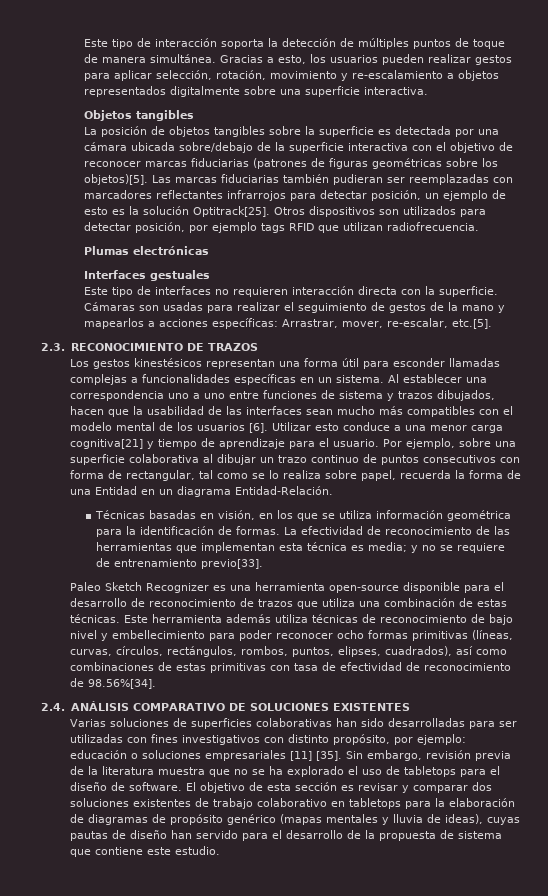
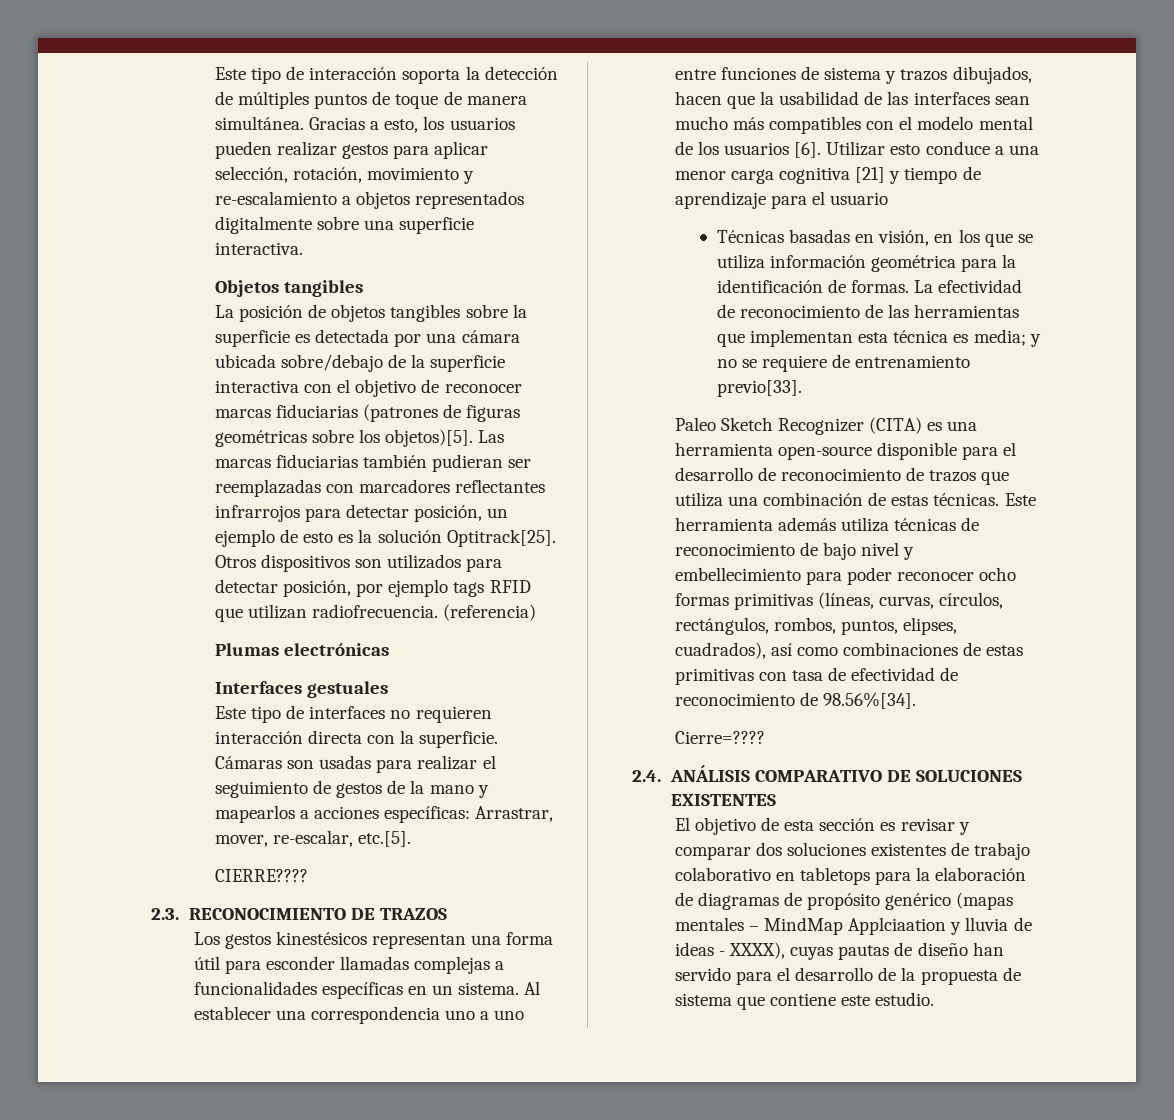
(480, 226) none -> [443,604,537,621] (referencia)
(493, 324) none -> [214,869,308,882] // CIERRE????
[69,439,143,449] cognitiva[21] -> [778,167,886,184] cognitiva [21]
[332,438,516,449] [69,454,520,465] [69,470,521,481] [69,486,333,497] usuario. Por ejemplo, sobre una superficie colaborativa al dibujar un trazo continuo de puntos consecutivos con forma de rectangular, tal como se lo realiza sobre papel, recuerda la forma de una Entidad en un diagrama Entidad-Relación. -> [830,192,889,205] usuario
(209, 588) none -> [869,417,923,434] (CITA)
(156, 684) none -> [674,731,765,744] // Cierre=????
[69,718,517,729] [69,734,466,745] [69,750,511,761] [69,766,500,777] [69,782,182,791] Varias soluciones de superficies colaborativas han sido desarrolladas para ser utilizadas con fines investigativos con distinto propósito, por ejemplo: educación o soluciones empresariales [11] [35]. Sin embargo, revisión previa de la literatura muestra que no se ha explorado el uso de tabletops para el diseño de software. -> (776, 800) none
[381,814,483,825] y lluvia de ideas), -> [748,917,1032,935] [674,942,785,959] – MindMap Applciaation y lluvia de ideas - XXXX),

